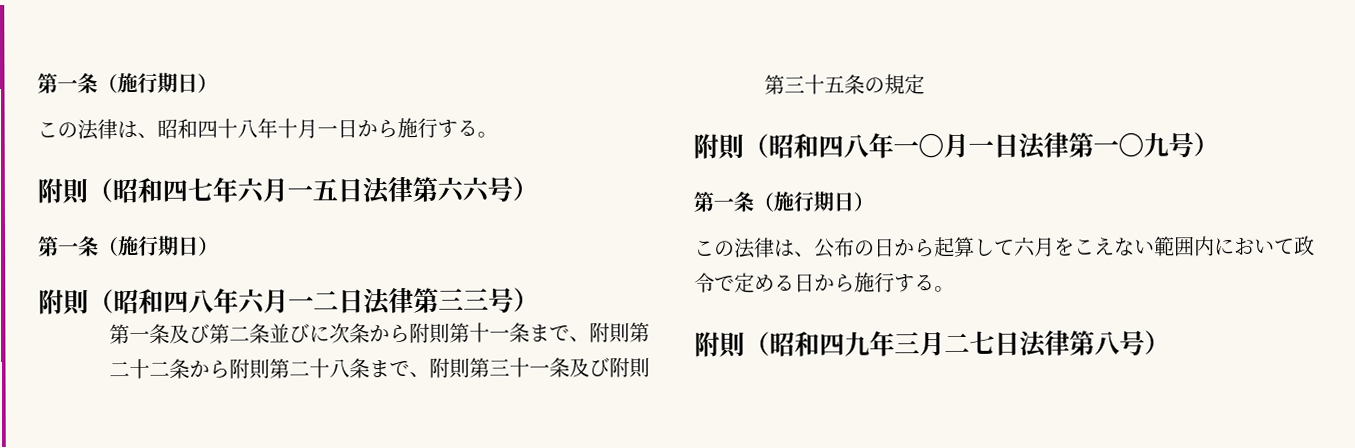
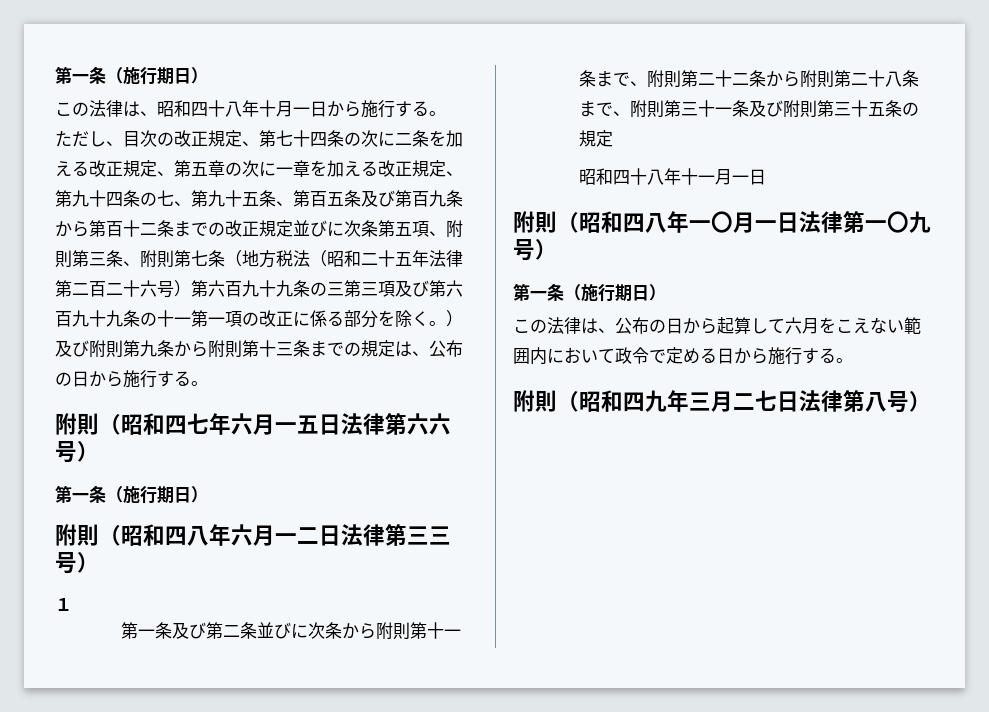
(498, 134) none -> [55,130,463,147] [55,160,463,177] [55,190,463,207] [55,220,463,238] [55,250,463,268] [55,280,463,298] [55,310,463,328] [55,340,463,358] [55,370,208,388] // ただし、目次の改正規定、第七十四条の次に二条を加える改正規定、第五章の次に一章を加える改正規定、第九十四条の七、第九十五条、第百五条及び第百九条から第百十二条までの改正規定並びに次条第五項、附則第三条、附則第七条（地方税法（昭和二十五年法律第二百二十六号）第六百九十九条の三第三項及び第六百九十九条の十一第一項の改正に係る部分を除く。）及び附則第九条から附則第十三条までの規定は、公布の日から施行する。
(539, 299) none -> [55,598,72,611] // １
(925, 84) none -> [579,168,767,185] // 昭和四十八年十一月一日

